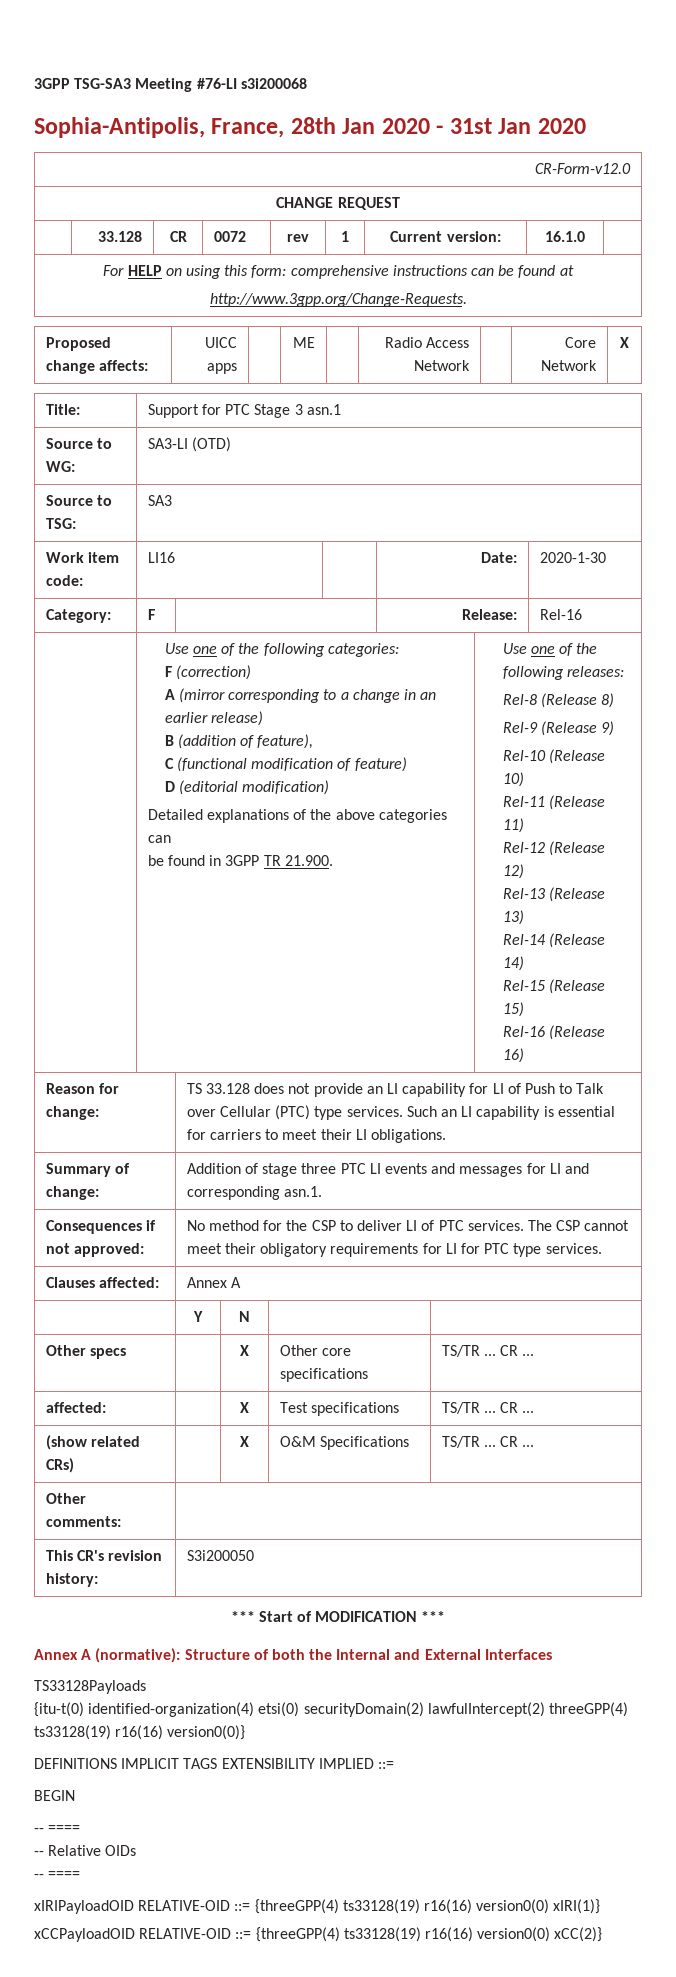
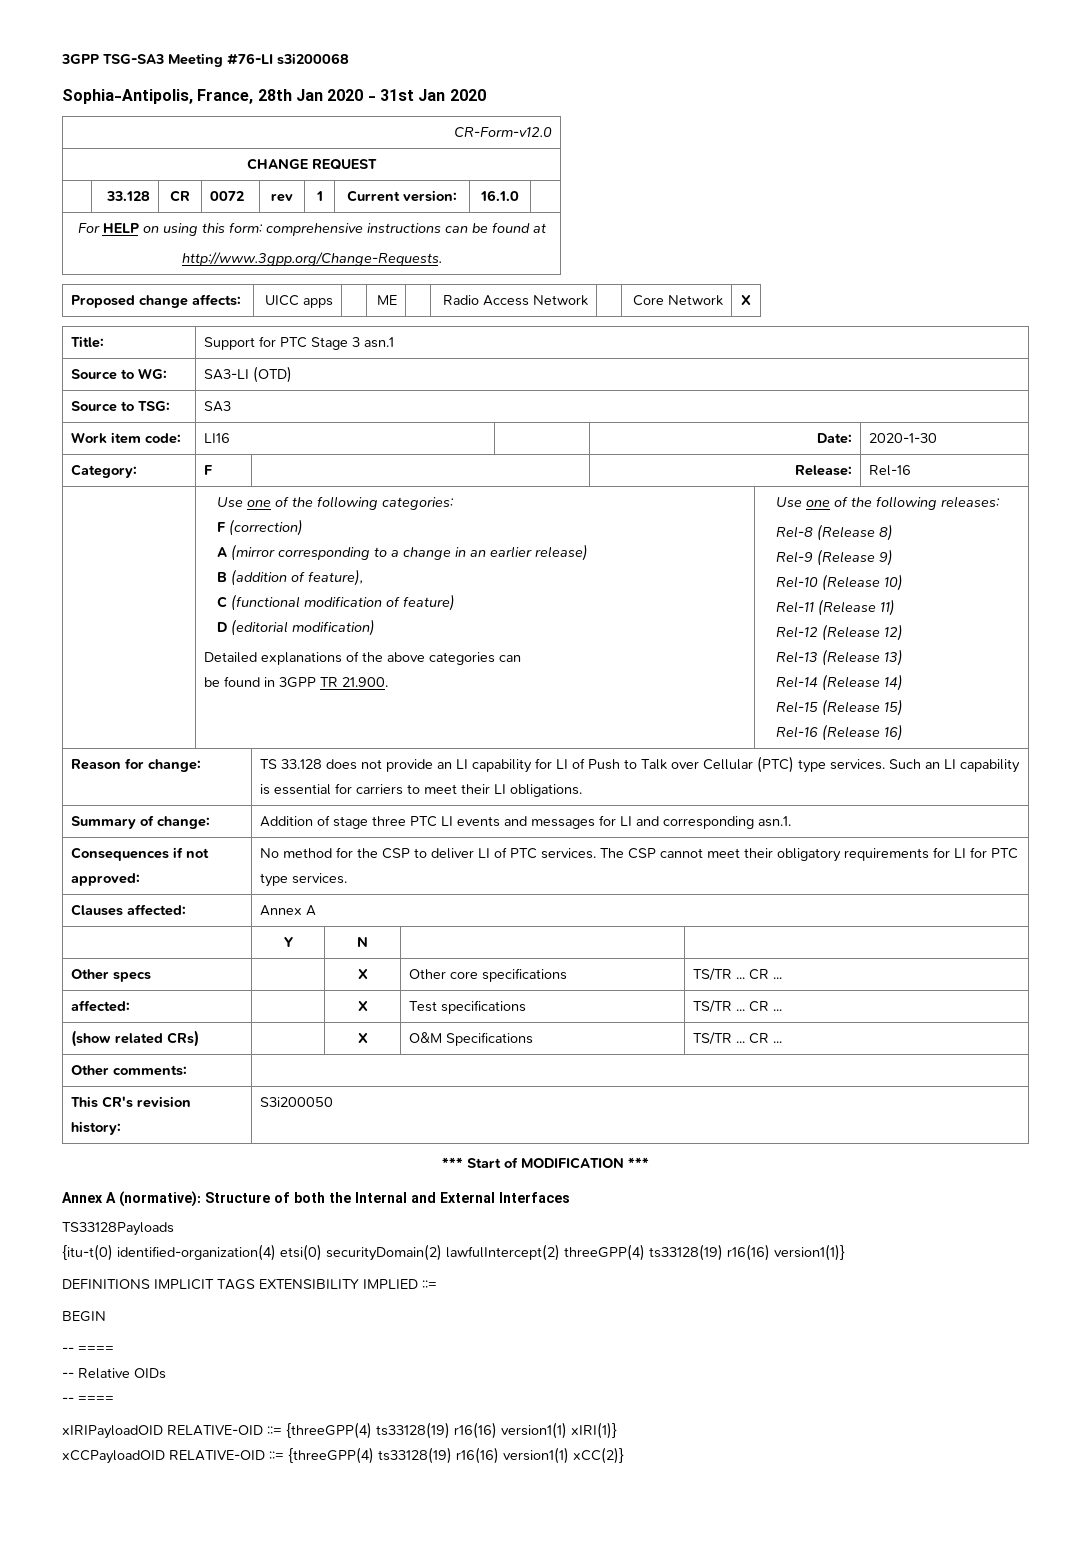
[167,1725,246,1740] version0(0)} -> [774,1244,845,1261] version1(1)}
[476,1899,550,1914] version0(0) -> [501,1422,567,1439] version1(1)
[477,1927,551,1942] version0(0) -> [503,1447,569,1464] version1(1)

